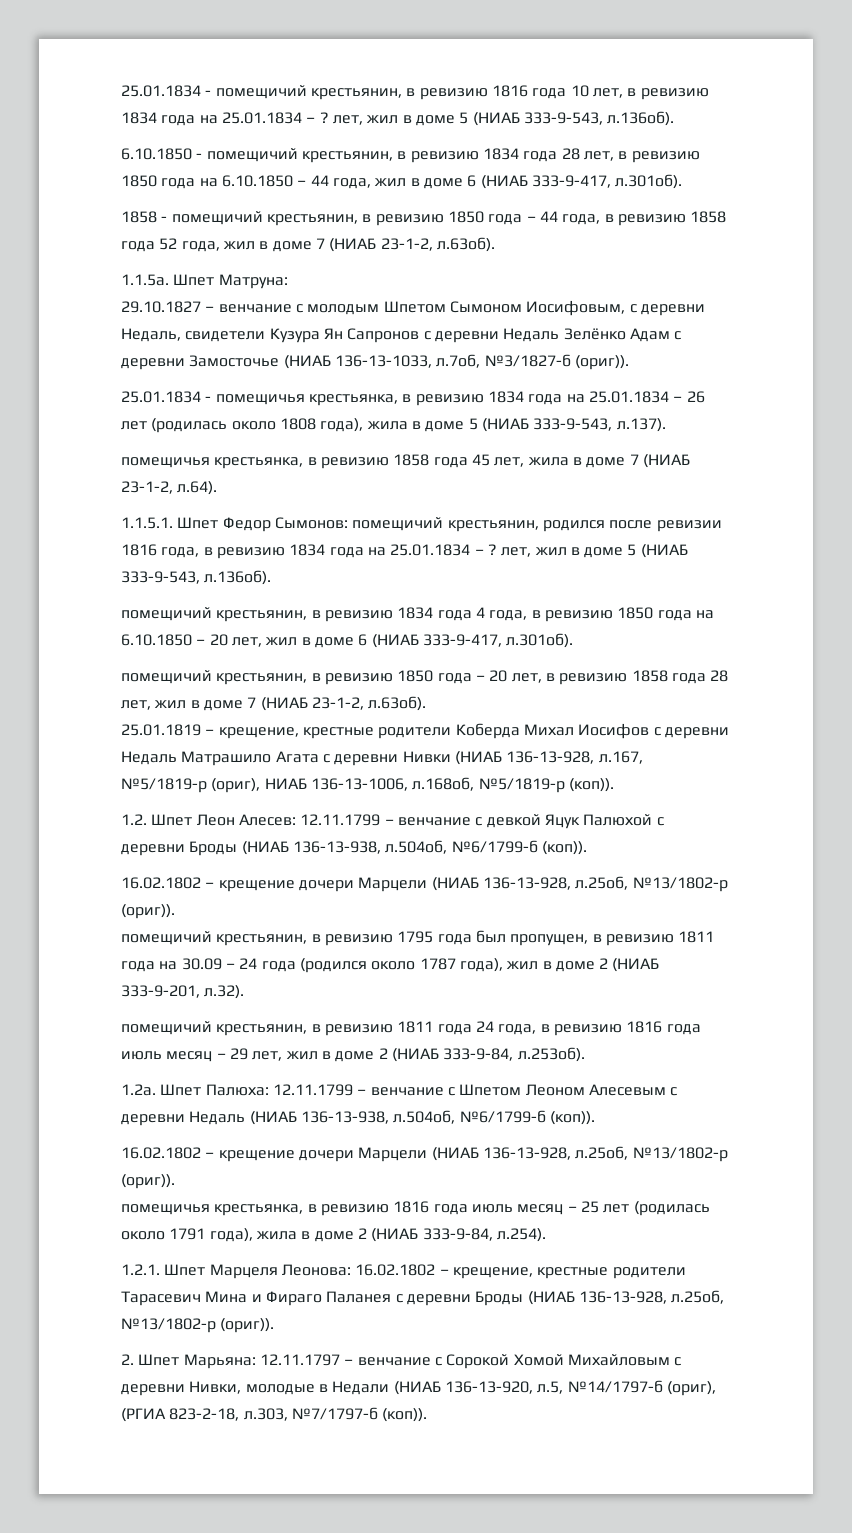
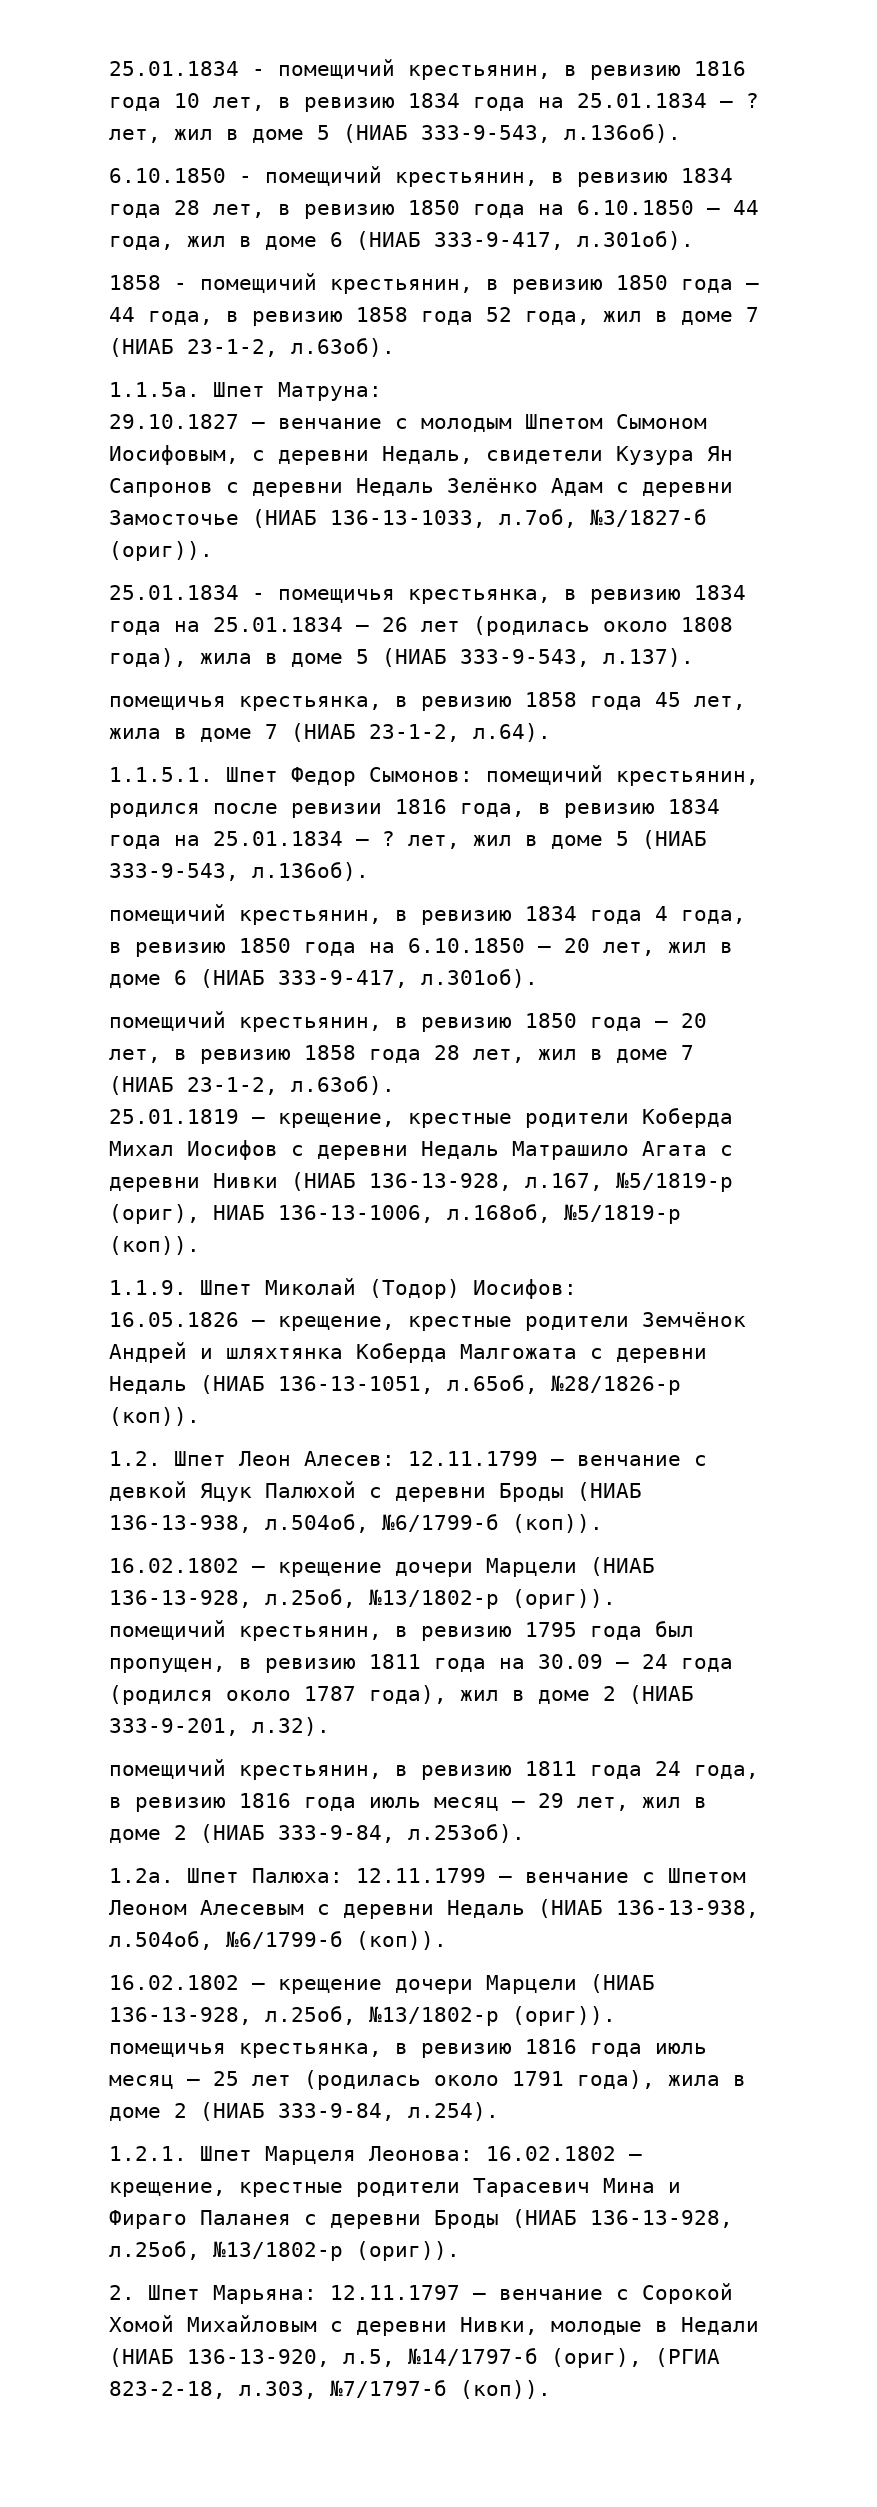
(614, 785) none -> [109,1278,577,1299] [109,1312,746,1331] [109,1342,707,1363] [109,1375,681,1395] [109,1407,200,1426] // 1.1.9. Шпет Миколай (Тодор) Иосифов: // 16.05.1826 – крещение, крестные родители Земчёнок Андрей и шляхтянка Коберда Малгожата с деревни Недаль (НИАБ 136-13-1051, л.65об, №28/1826-р (коп)).

